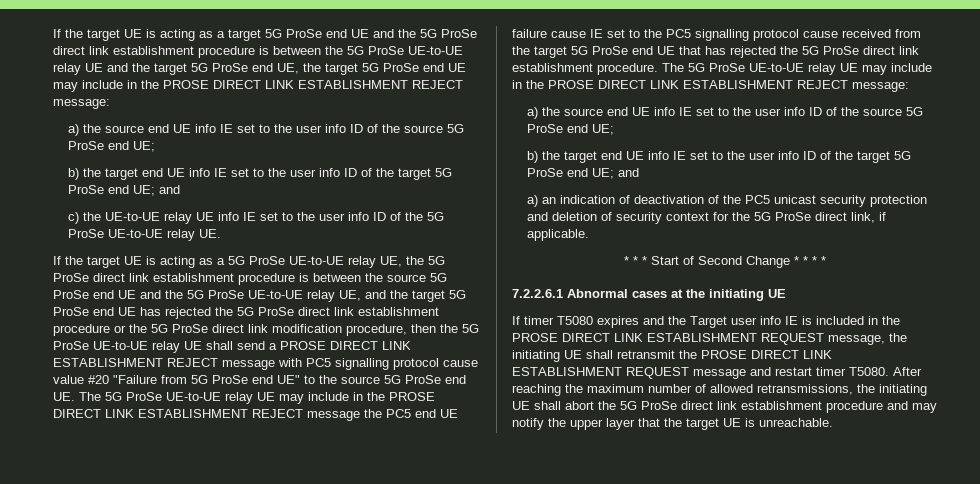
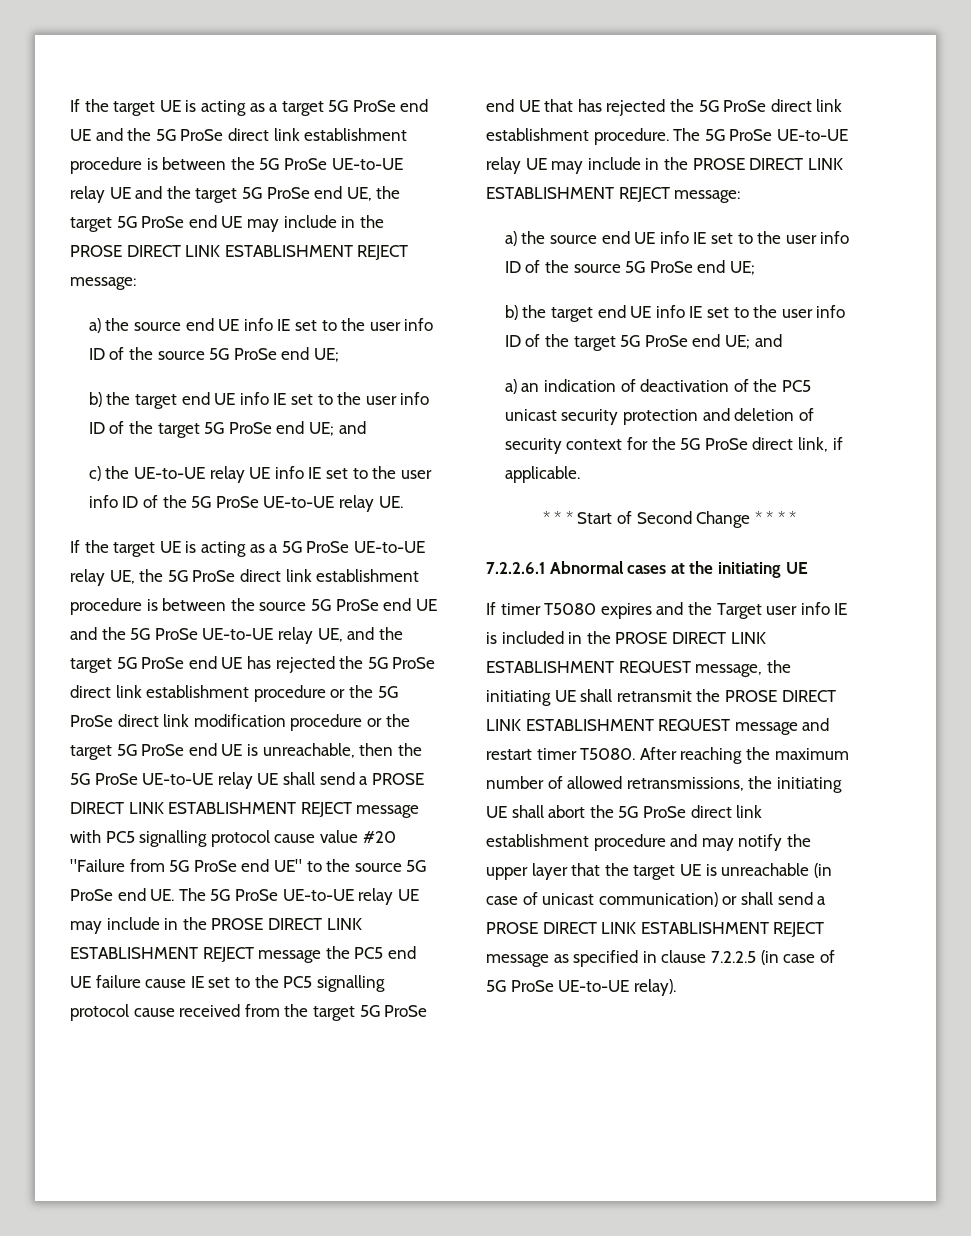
[346,324,407,336] procedure, -> [290,714,410,731] [70,743,355,760] procedure or the target 5G ProSe end UE is unreachable,
[759,418,833,427] unreachable. -> [721,863,832,878] [486,892,827,907] [486,922,825,937] [486,950,835,967] [486,979,676,996] unreachable (in case of unicast communication) or shall send a PROSE DIRECT LINK ESTABLISHMENT REJECT message as specified in clause 7.2.2.5 (in case of 5G ProSe UE-to-UE relay).

